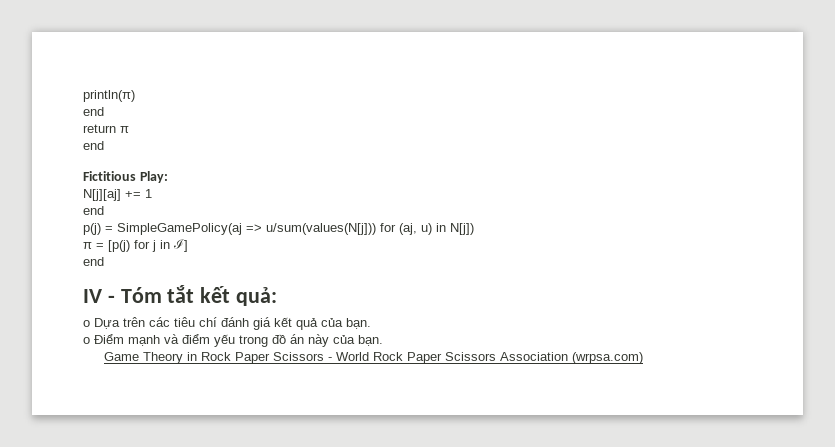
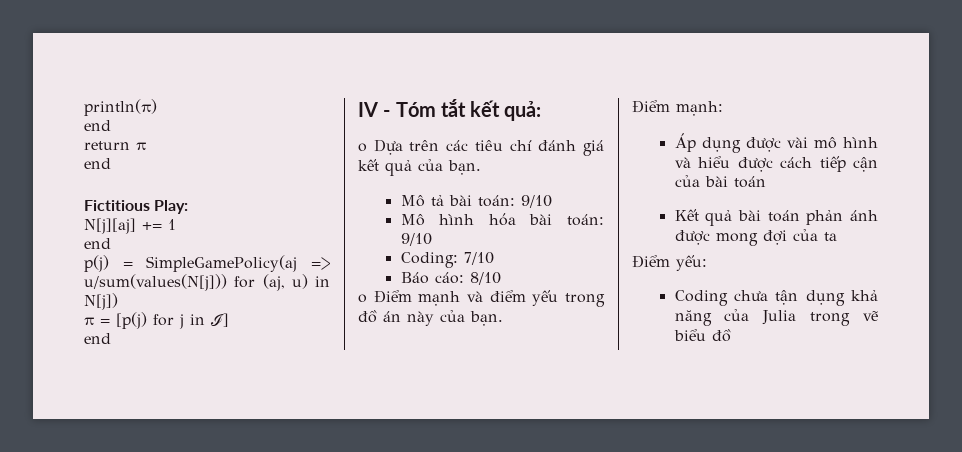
(371, 323) none -> [400,195,552,208] [400,213,604,226] [400,233,432,246] [400,252,494,268] [400,272,501,285] // Mô tả bài toán: 9/10 // Mô hình hóa bài toán: 9/10 // Coding: 7/10 // Báo cáo: 8/10
[103,352,643,364] Game Theory in Rock Paper Scissors - World Rock Paper Scissors Association (wrpsa.com) -> [632,100,723,116] [674,133,878,153] [674,156,878,172] [674,175,766,188] [674,209,878,226] [674,229,837,246] [632,255,707,271] [674,290,878,306] [674,309,878,326] [673,329,731,342] Điểm mạnh: // Áp dụng được vài mô hình và hiểu được cách tiếp cận của bài toán // Kết quả bài toán phản ánh được mong đợi của ta // Điểm yếu: // Coding chưa tận dụng khả năng của Julia trong vẽ biểu đồ

